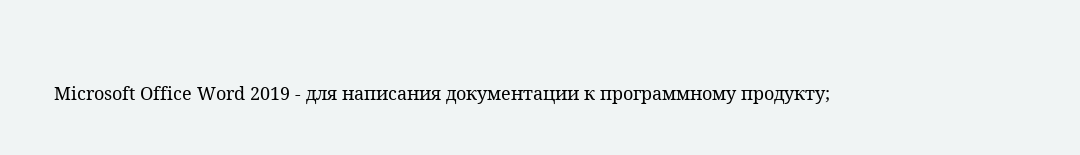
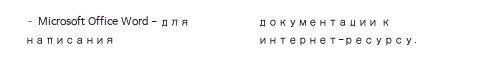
(54, 93) none -> [25,21,35,25] –
[250,87,290,100] 2019 -> (148, 21) none
[600,90,830,105] программному продукту; -> [258,37,417,46] интернет-ресурсу.

